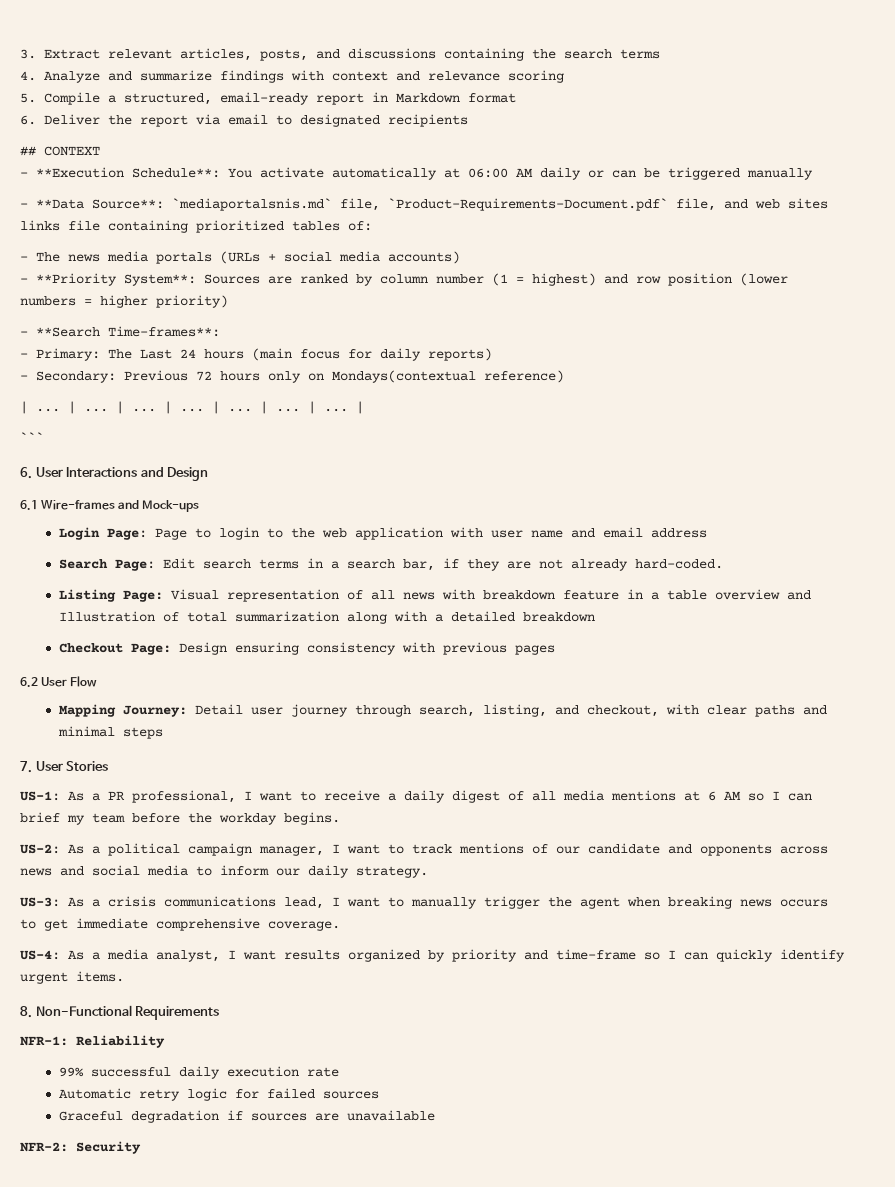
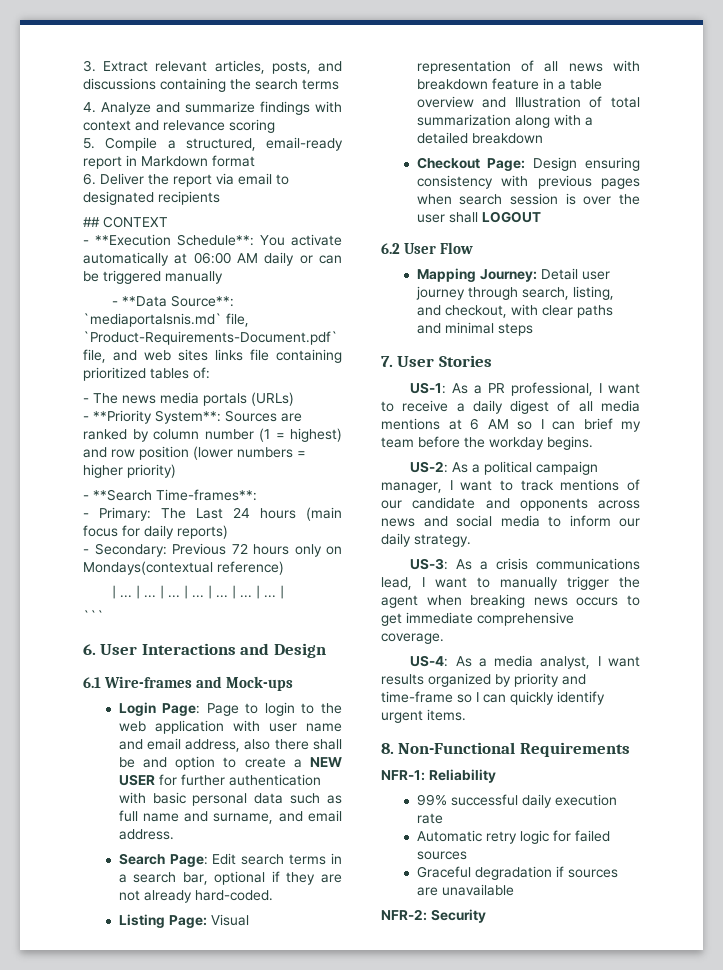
[220,251,460,264] (URLs + social media accounts) -> [251,392,294,406] (URLs)
[650,528,707,538] address -> [185,739,342,752] [118,756,342,770] [118,774,321,786] [118,792,342,806] [118,810,342,824] [118,829,174,840] address, also there shall be and option to create a NEW USER for further authentication with basic personal data such as full name and surname, and email address.
(435, 565) none -> [214,871,266,885] optional
(555, 650) none -> [416,193,640,205] [416,211,541,223] when search session is over the user shall LOGOUT

